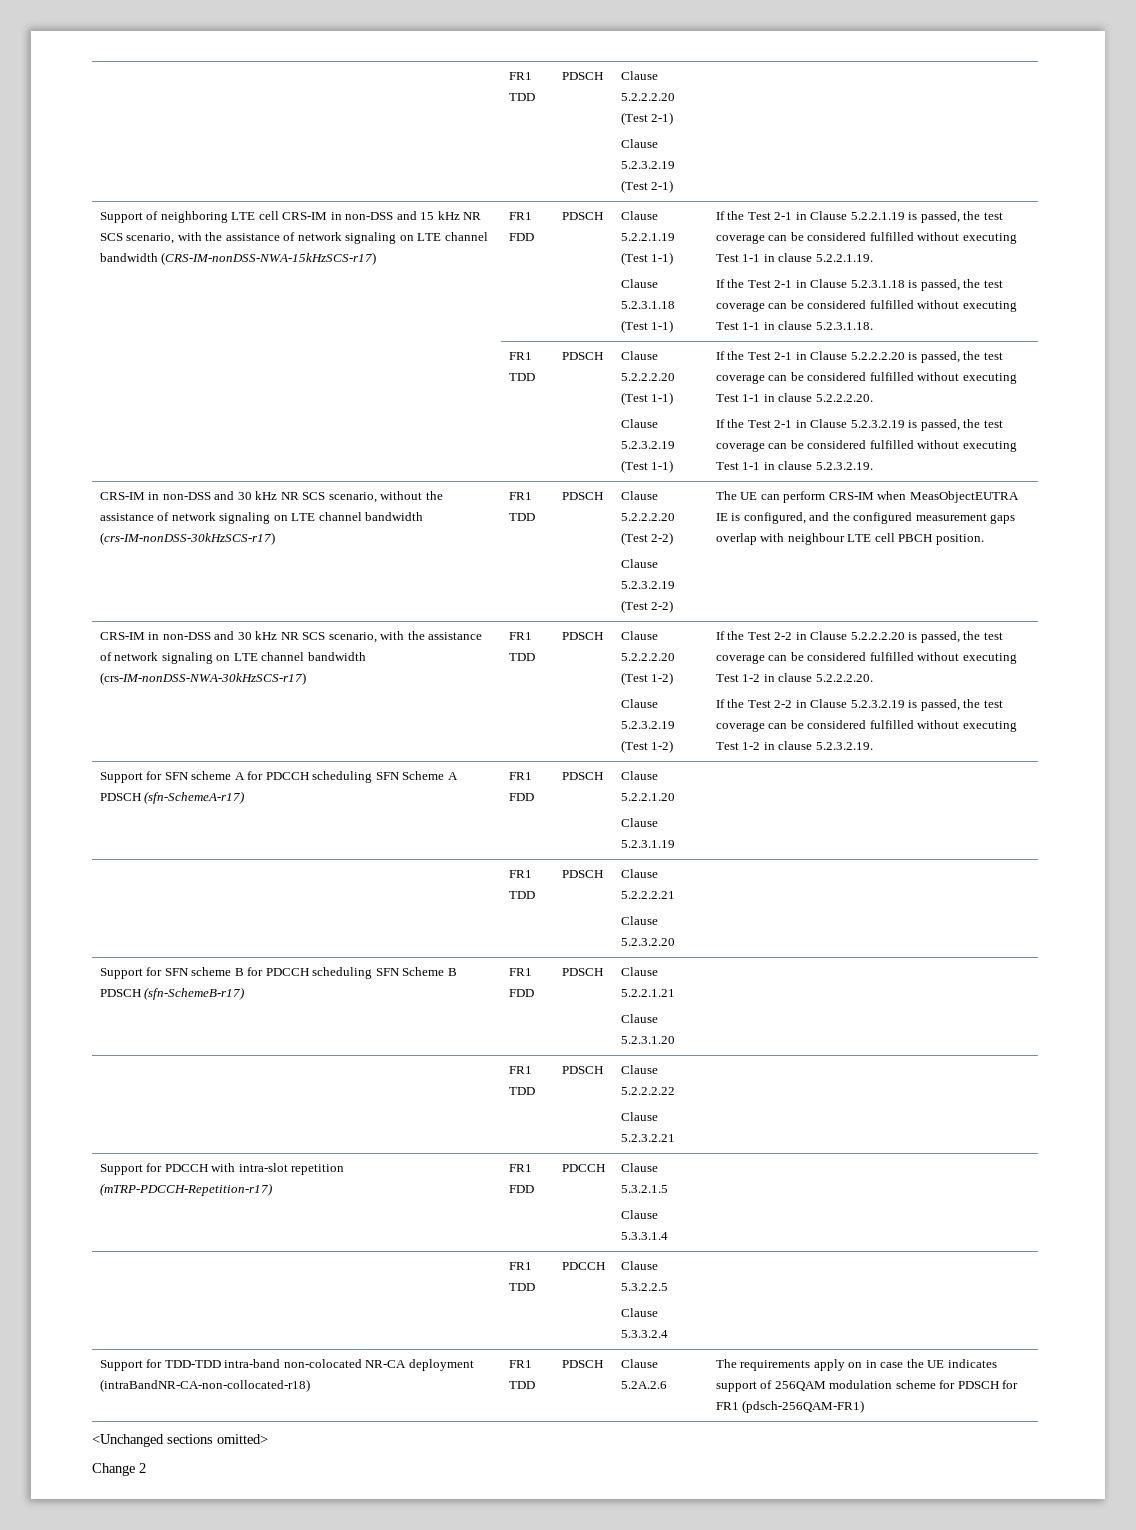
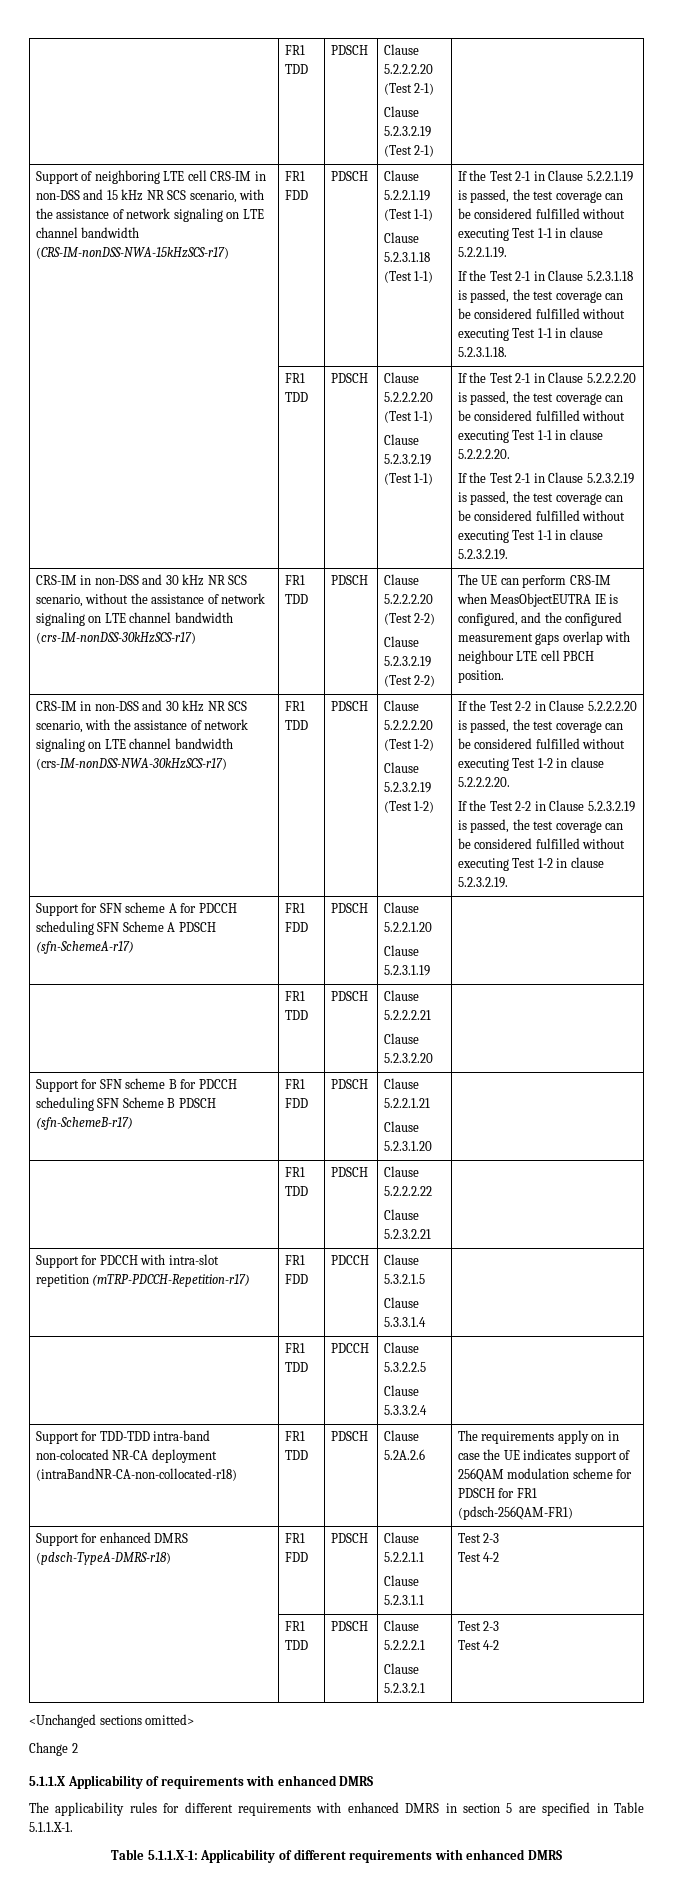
(865, 1406) none -> [35,1532,189,1546] [35,1552,171,1565] [284,1533,305,1543] [284,1552,308,1562] [330,1533,368,1543] [383,1532,419,1543] [383,1552,424,1562] [383,1575,419,1586] [383,1595,424,1605] [457,1533,500,1543] [457,1552,500,1562] [284,1621,305,1631] [284,1640,308,1650] [330,1621,368,1631] [383,1620,419,1631] [383,1640,425,1650] [383,1663,419,1674] [383,1683,425,1693] [457,1621,500,1631] [457,1640,500,1650] // Support for enhanced DMRS (pdsch-TypeA-DMRS-r18) | FR1 FDD | PDSCH | Clause 5.2.2.1.1 // Clause 5.2.3.1.1 | Test 2-3 // Test 4-2 // | FR1 TDD | PDSCH | Clause 5.2.2.2.1 // Clause 5.2.3.2.1 | Test 2-3 // Test 4-2
(146, 1468) none -> [29,1775,374,1789] [29,1802,644,1816] [29,1822,73,1832] [111,1849,562,1863] // 5.1.1.X Applicability of requirements with enhanced DMRS // The applicability rules for different requirements with enhanced DMRS in section 5 are specified in Table 5.1.1.X-1. // Table 5.1.1.X-1: Applicability of different requirements with enhanced DMRS

